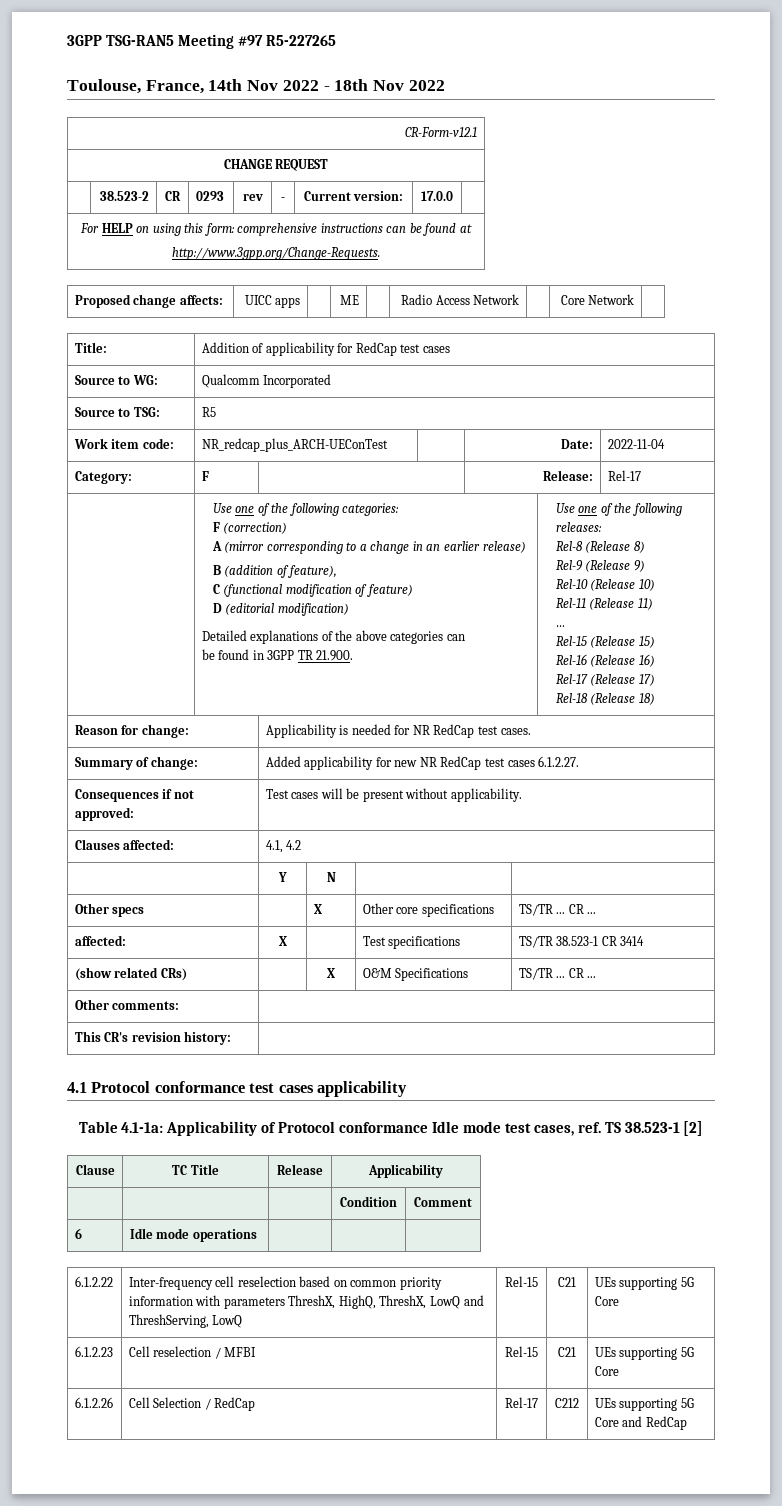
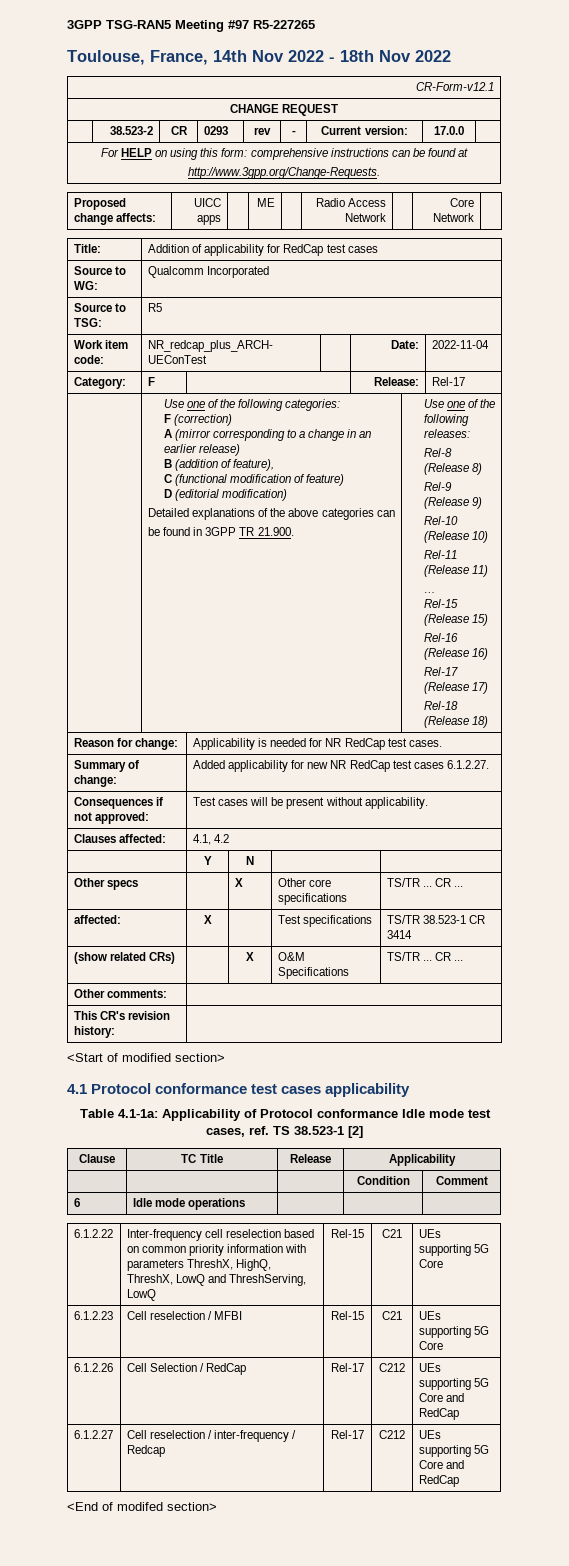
(232, 1038) none -> [67,1053,225,1062] // <Start of modified section>
(687, 1423) none -> [73,1430,113,1439] [126,1430,297,1442] [126,1445,165,1457] [331,1430,364,1439] [379,1430,405,1439] [418,1430,441,1439] [418,1445,490,1457] [418,1460,465,1469] [418,1475,459,1487] [67,1502,217,1511] // 6.1.2.27 | Cell reselection / inter-frequency / Redcap | Rel-17 | C212 | UEs supporting 5G Core and RedCap // <End of modifed section>

